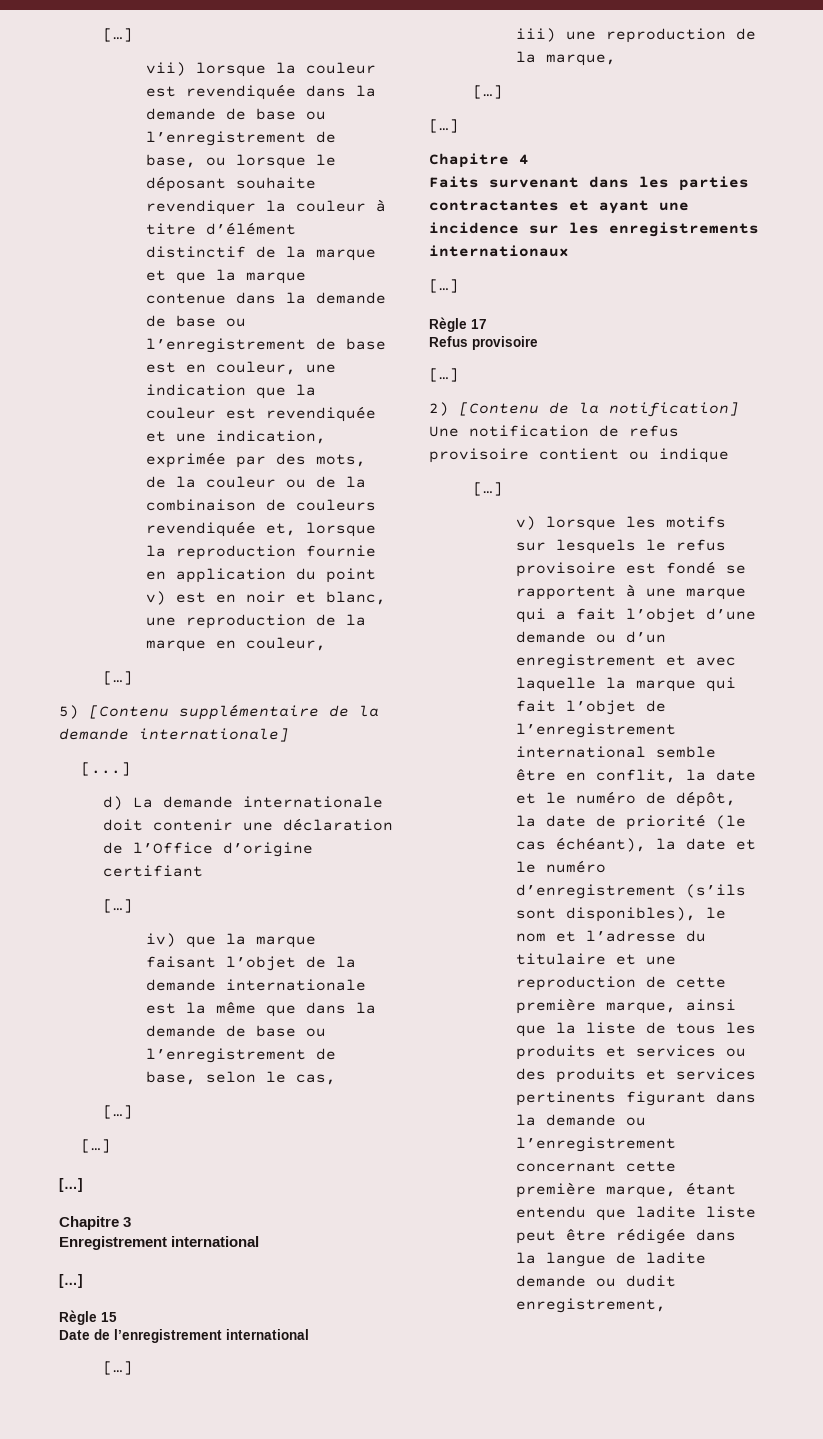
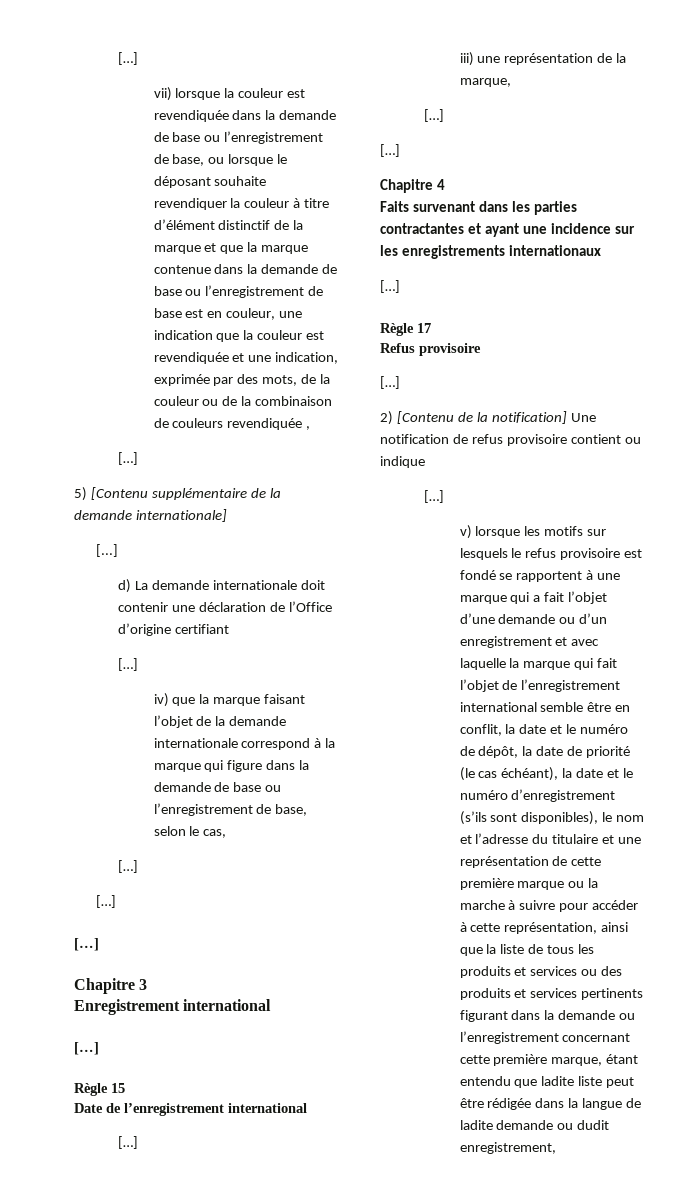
[266,522,377,537] [146,545,377,560] [146,568,377,583] [146,591,387,605] [146,614,367,629] [146,637,327,652] et, lorsque la reproduction fournie en application du point v) est en noir et blanc, une reproduction de la marque en couleur, -> [306,426,311,430] ,
[146,1002,297,1017] est la même que -> [241,738,336,750] [153,760,263,772] correspond à la marque qui figure
[606,28,727,43] reproduction -> [504,53,594,65] représentation
[516,976,637,991] reproduction -> [459,856,549,868] représentation
[606,1002,677,1014] marque, -> [517,878,599,890] [459,900,639,912] [459,922,598,934] marque ou la marche à suivre pour accéder à cette représentation,

